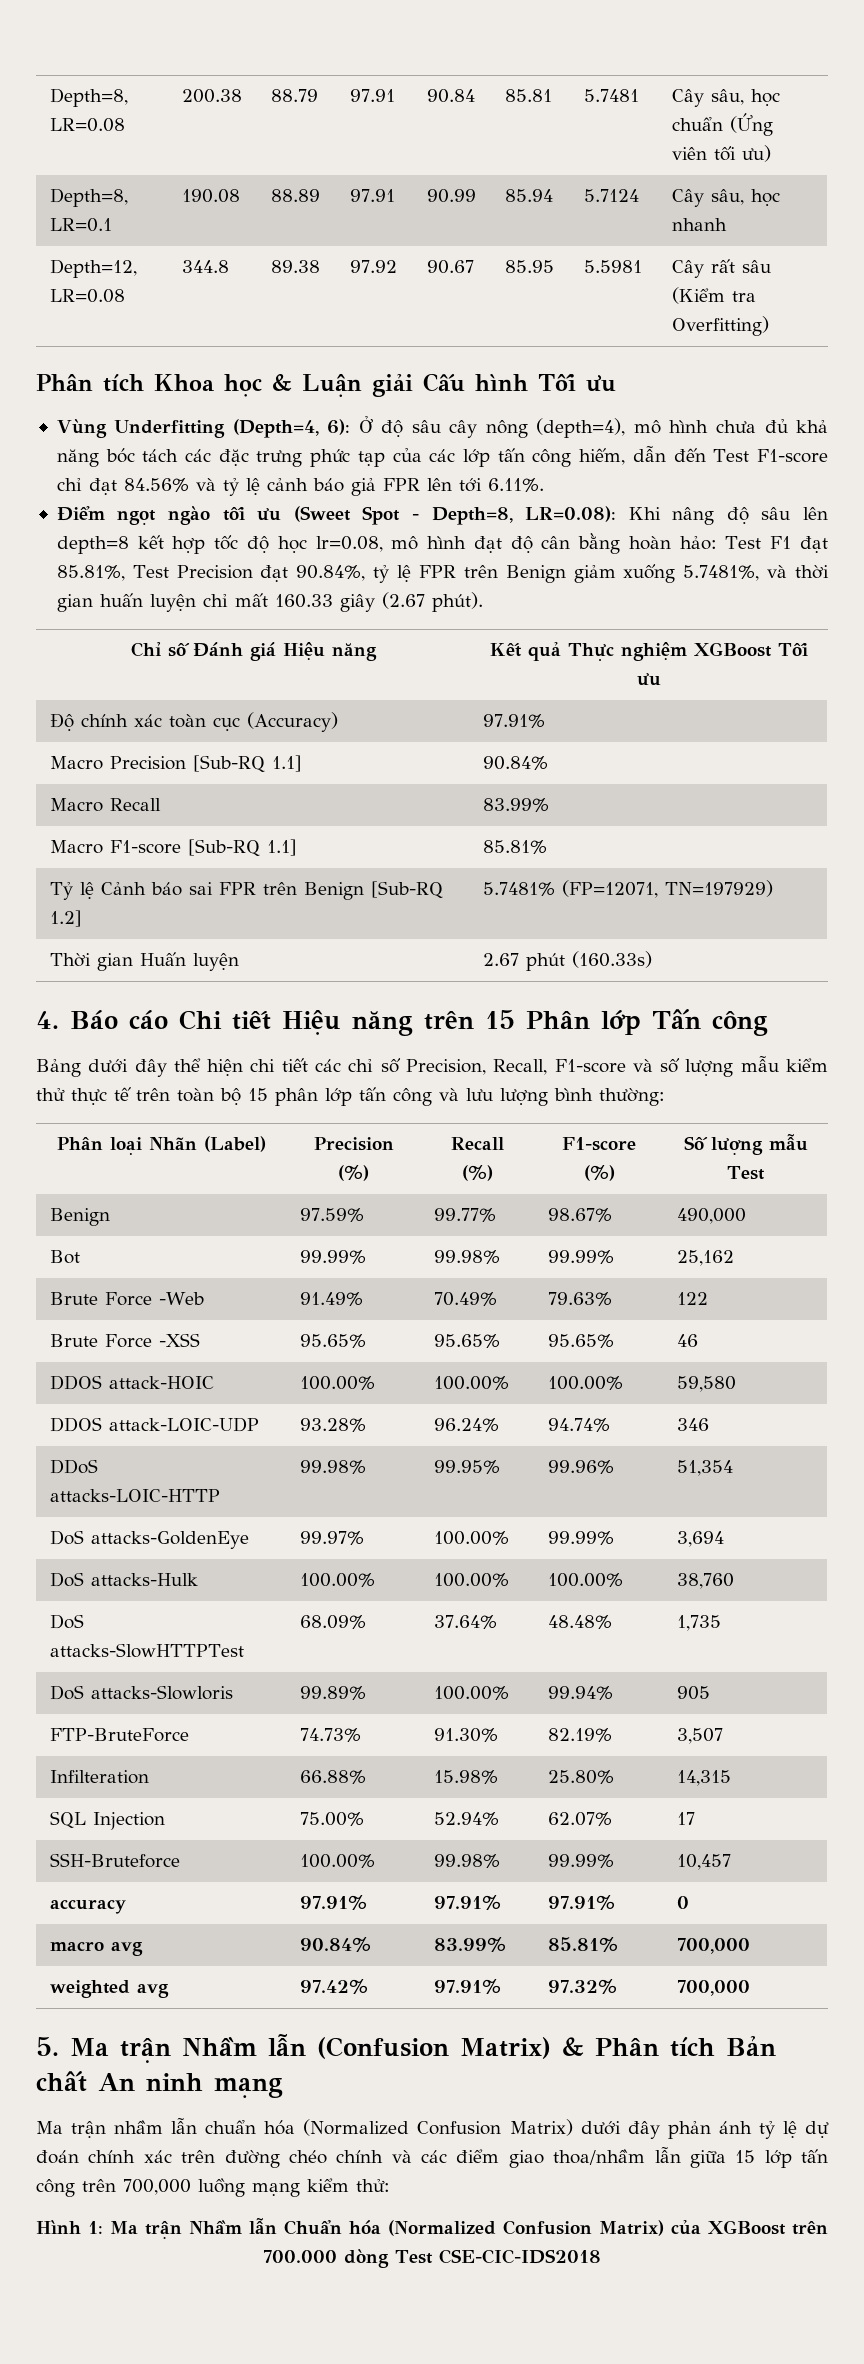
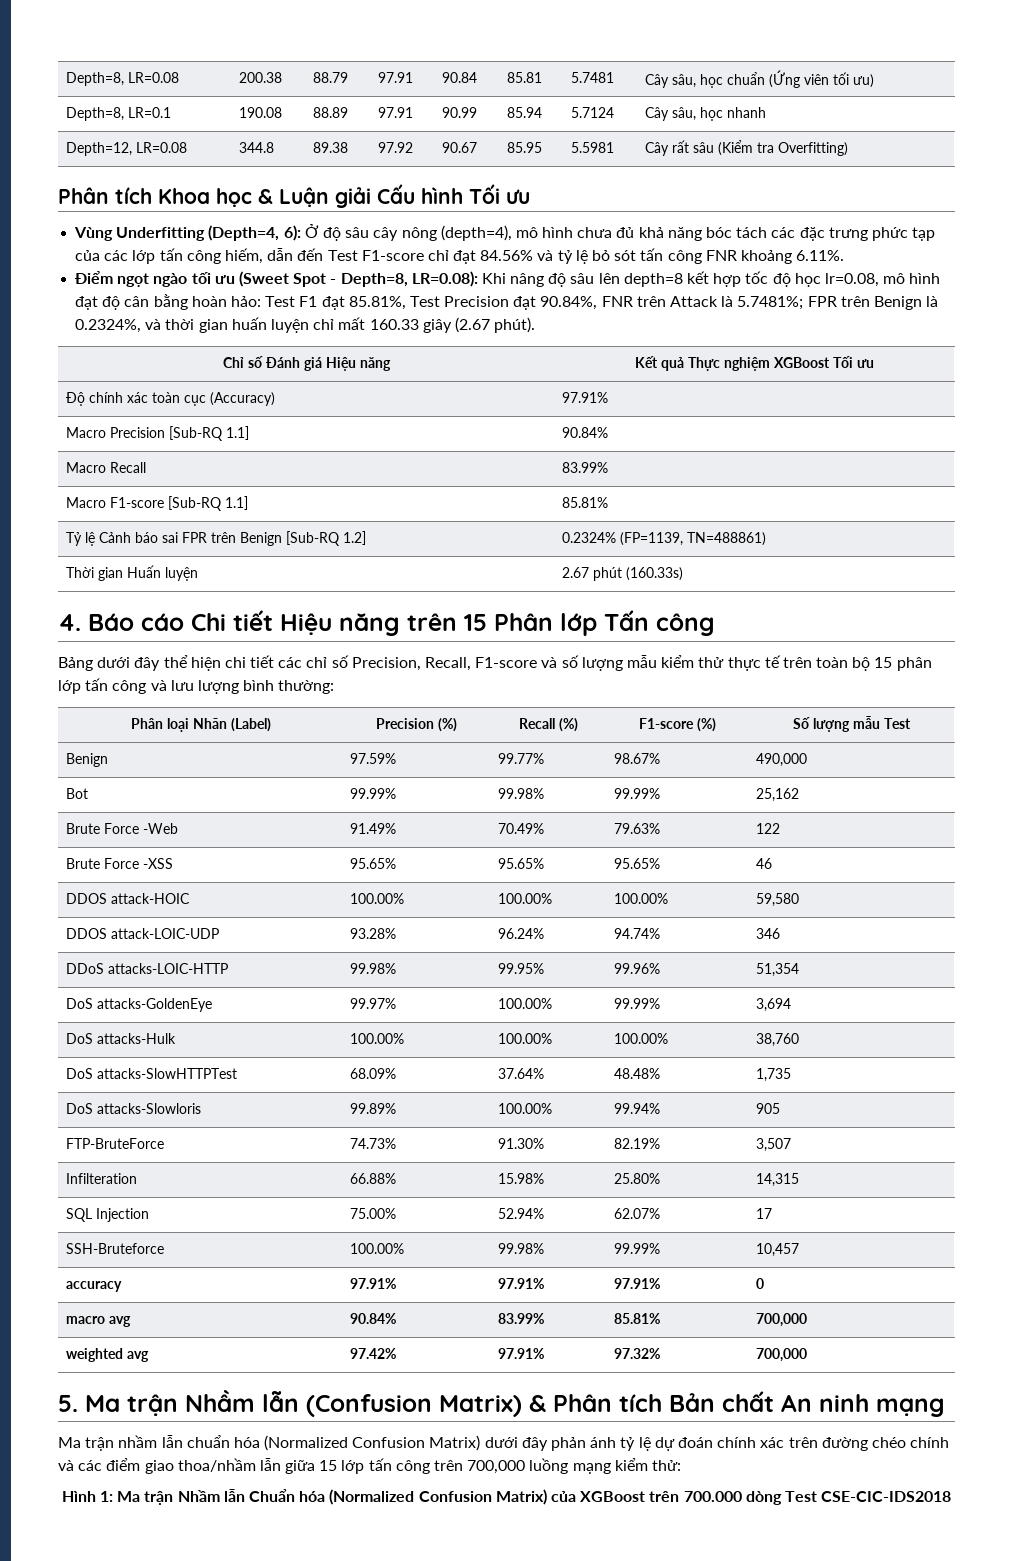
[266,478,482,496] cảnh báo giả FPR lên tới -> [592,248,792,264] bỏ sót tấn công FNR khoảng
[373,564,760,583] tỷ lệ FPR trên Benign giảm xuống 5.7481%, -> [601,296,939,310] [75,319,142,333] FNR trên Attack là 5.7481%; FPR trên Benign là 0.2324%,
[483,880,774,898] 5.7481% (FP=12071, TN=197929) -> [561,532,766,546] 0.2324% (FP=1139, TN=488861)

